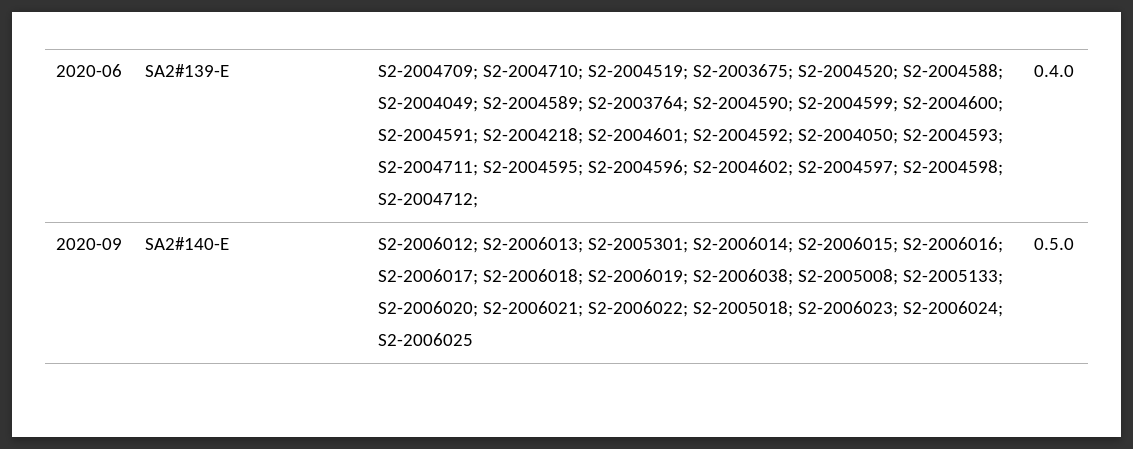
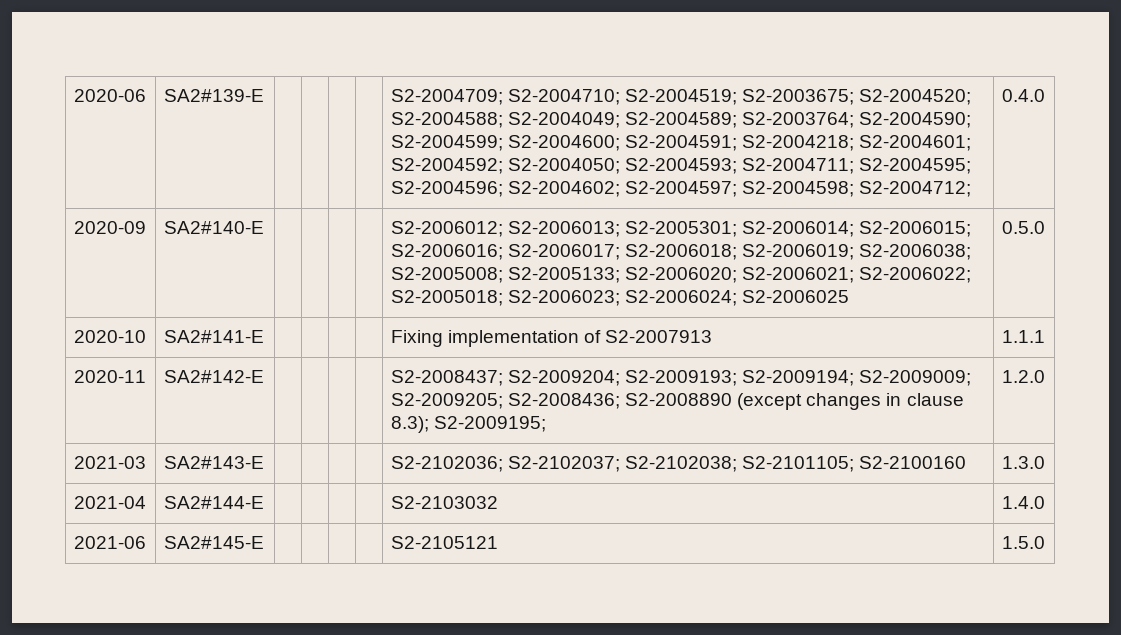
(1075, 244) none -> [73,330,146,343] [163,330,264,343] [390,330,713,347] [1001,330,1045,343] [73,370,146,383] [163,370,264,383] [390,370,972,386] [390,393,964,410] [390,416,546,433] [1001,370,1045,383] [73,456,146,469] [163,456,264,469] [390,456,967,472] [1001,456,1045,469] [73,496,146,509] [163,496,264,509] [390,496,498,509] [1001,496,1045,509] [73,536,146,549] [163,536,264,549] [390,536,498,549] [1001,536,1045,549] // 2020-10 | SA2#141-E | | | | | Fixing implementation of S2-2007913 | 1.1.1 // 2020-11 | SA2#142-E | | | | | S2-2008437; S2-2009204; S2-2009193; S2-2009194; S2-2009009; S2-2009205; S2-2008436; S2-2008890 (except changes in clause 8.3); S2-2009195; | 1.2.0 // 2021-03 | SA2#143-E | | | | | S2-2102036; S2-2102037; S2-2102038; S2-2101105; S2-2100160 | 1.3.0 // 2021-04 | SA2#144-E | | | | | S2-2103032 | 1.4.0 // 2021-06 | SA2#145-E | | | | | S2-2105121 | 1.5.0

